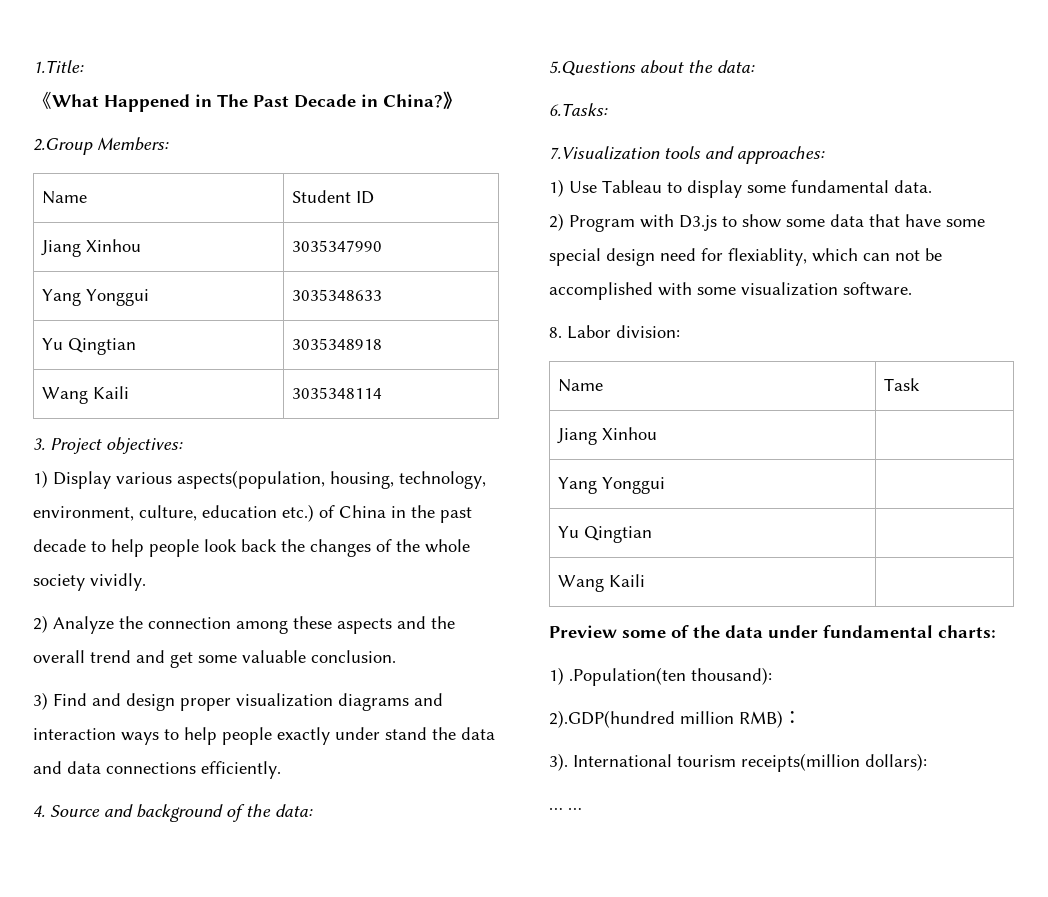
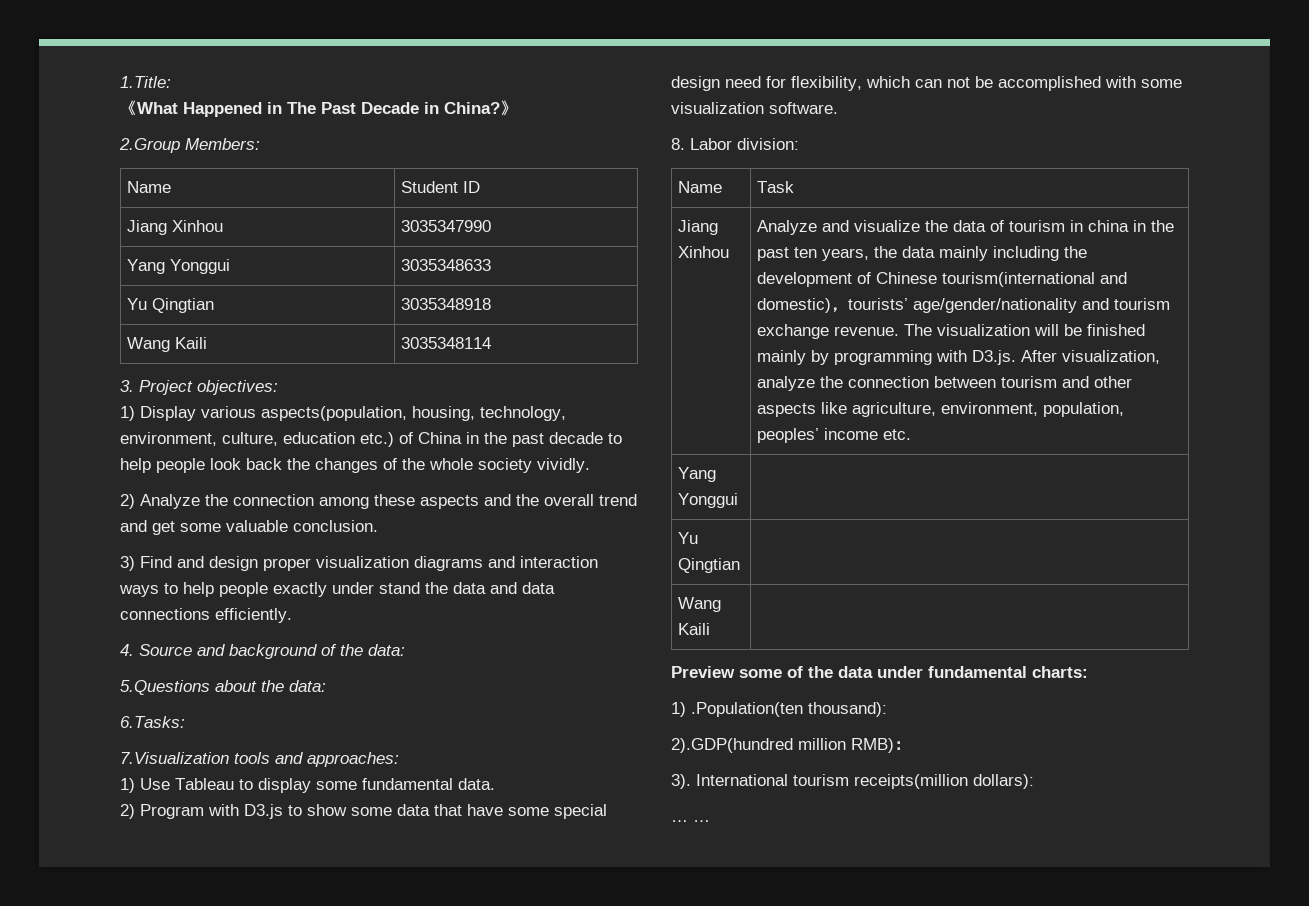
[728,248,807,266] flexiablity, -> [791,76,862,91] flexibility,
(657, 433) none -> [757,220,1175,235] [757,246,1088,261] [757,272,1128,287] [757,298,1171,313] [757,324,1146,339] [757,350,1161,365] [757,376,1133,391] [757,402,1125,417] [757,428,912,443] Analyze and visualize the data of tourism in china in the past ten years, the data mainly including the development of Chinese tourism(international and domestic)，tourists’ age/gender/nationality and tourism exchange revenue. The visualization will be finished mainly by programming with D3.js. After visualization, analyze the connection between tourism and other aspects like agriculture, environment, population, peoples’ income etc.

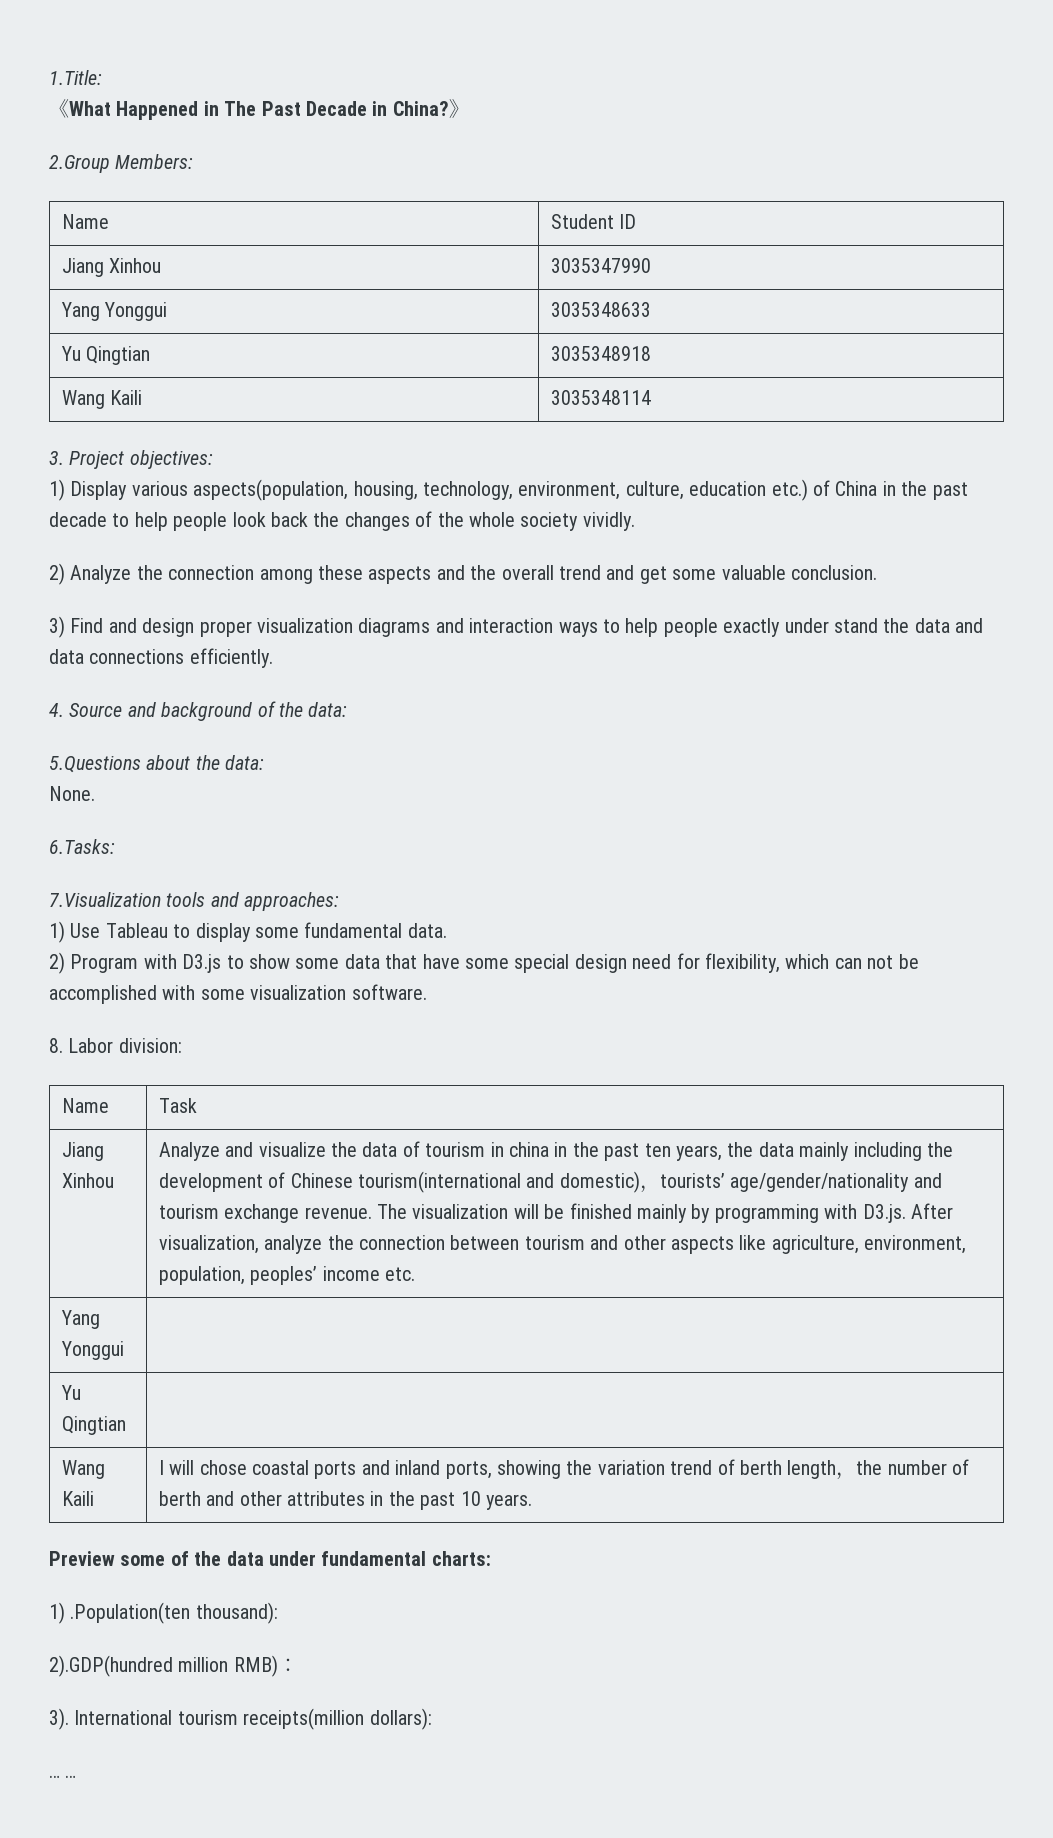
(326, 686) none -> [49,786,95,801] // None.
(711, 629) none -> [158,1459,970,1480] [158,1491,533,1510] I will chose coastal ports and inland ports, showing the variation trend of berth length，the number of berth and other attributes in the past 10 years.

